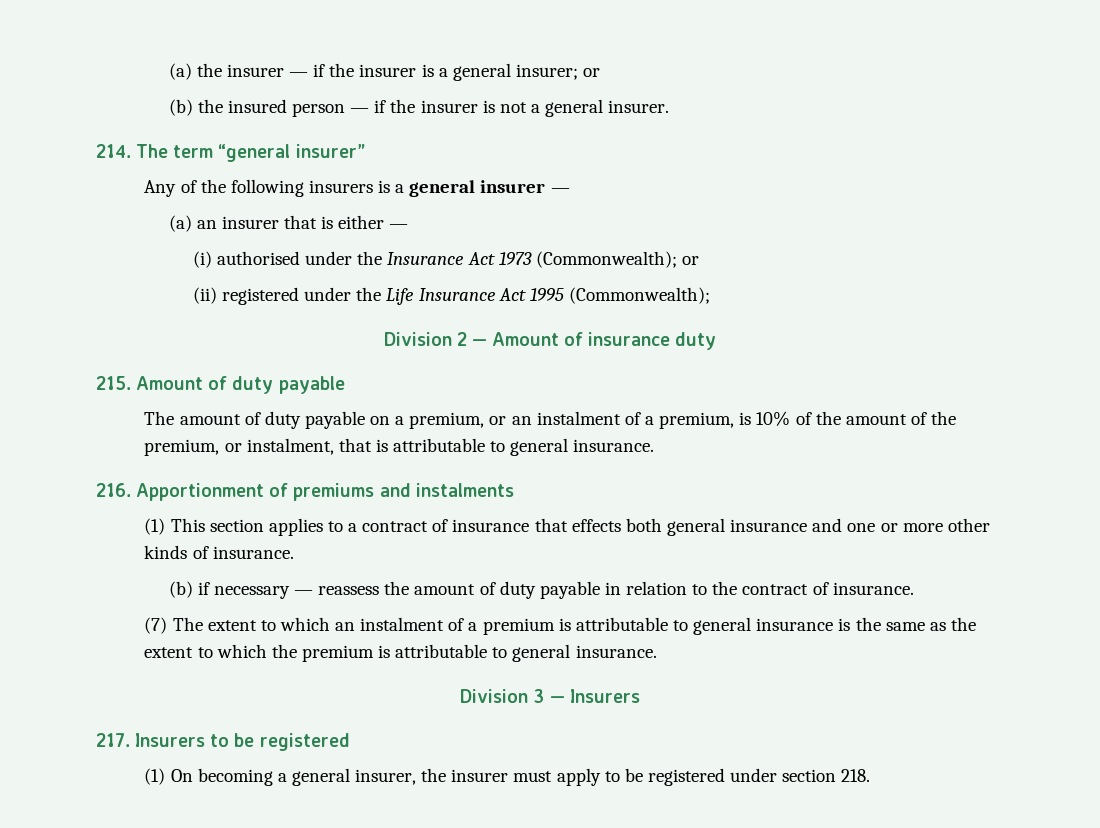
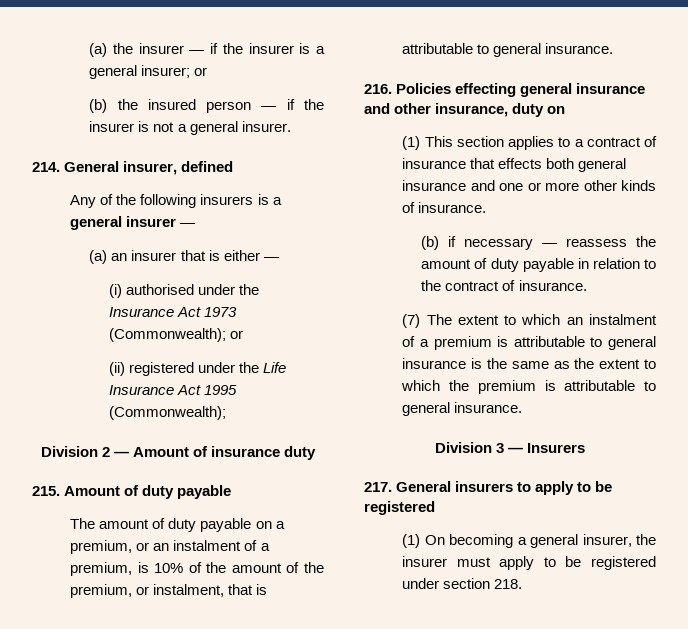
[136,144,365,162] The term “general insurer” -> [64,161,234,175] General insurer, defined
[136,483,514,501] Apportionment of premiums and instalments -> [396,83,646,97] [364,103,566,117] Policies effecting general insurance and other insurance, duty on
[135,733,206,747] Insurers -> [396,481,575,495] General insurers to apply

